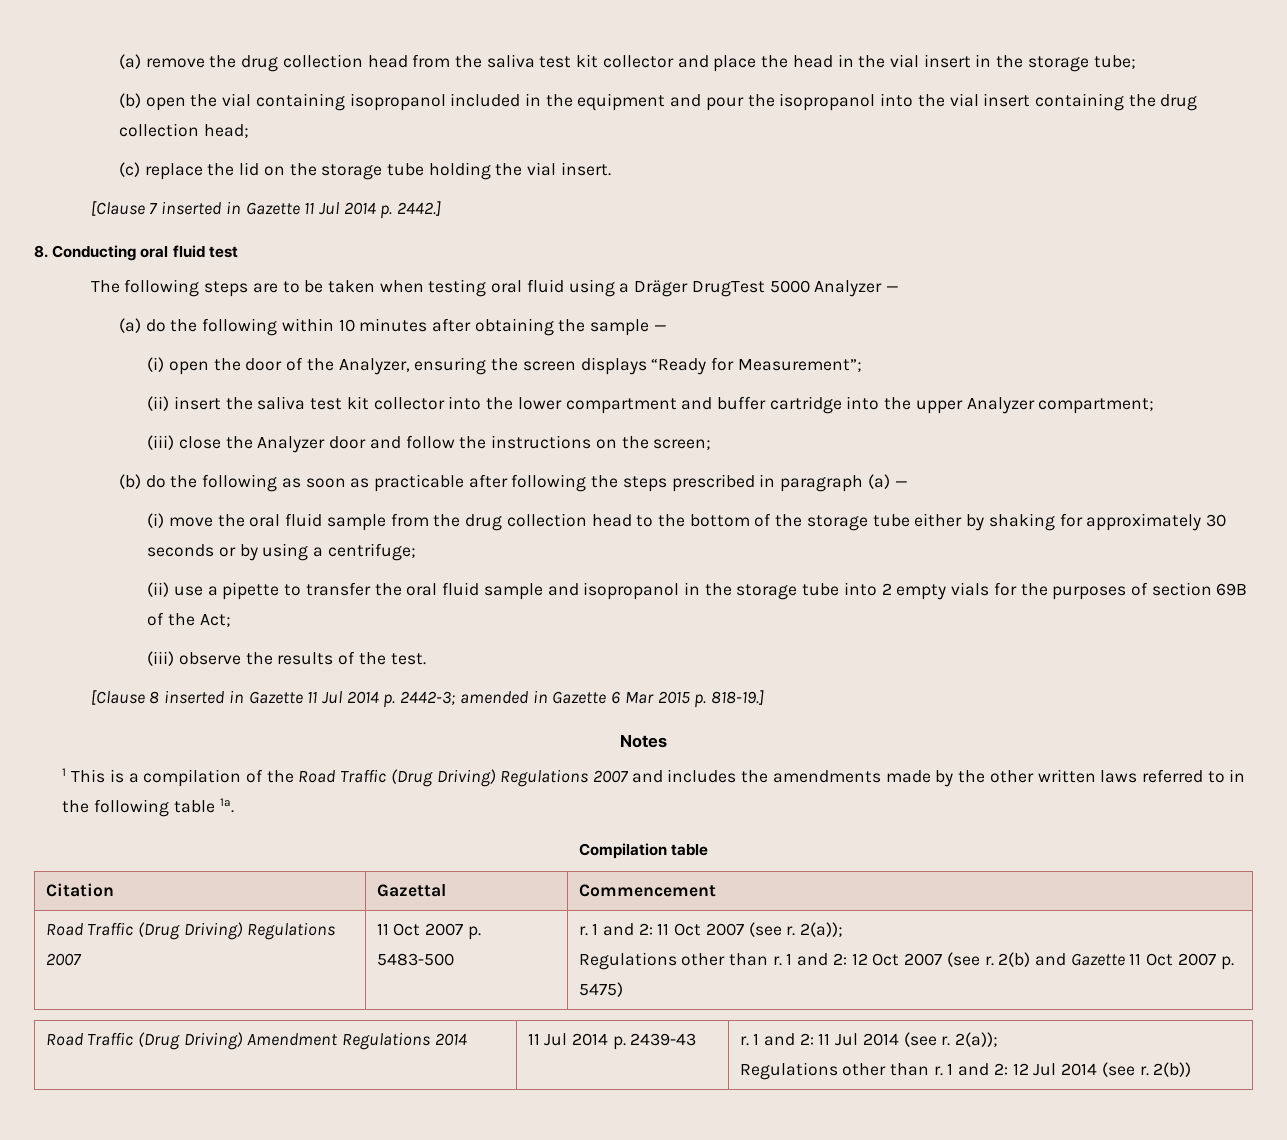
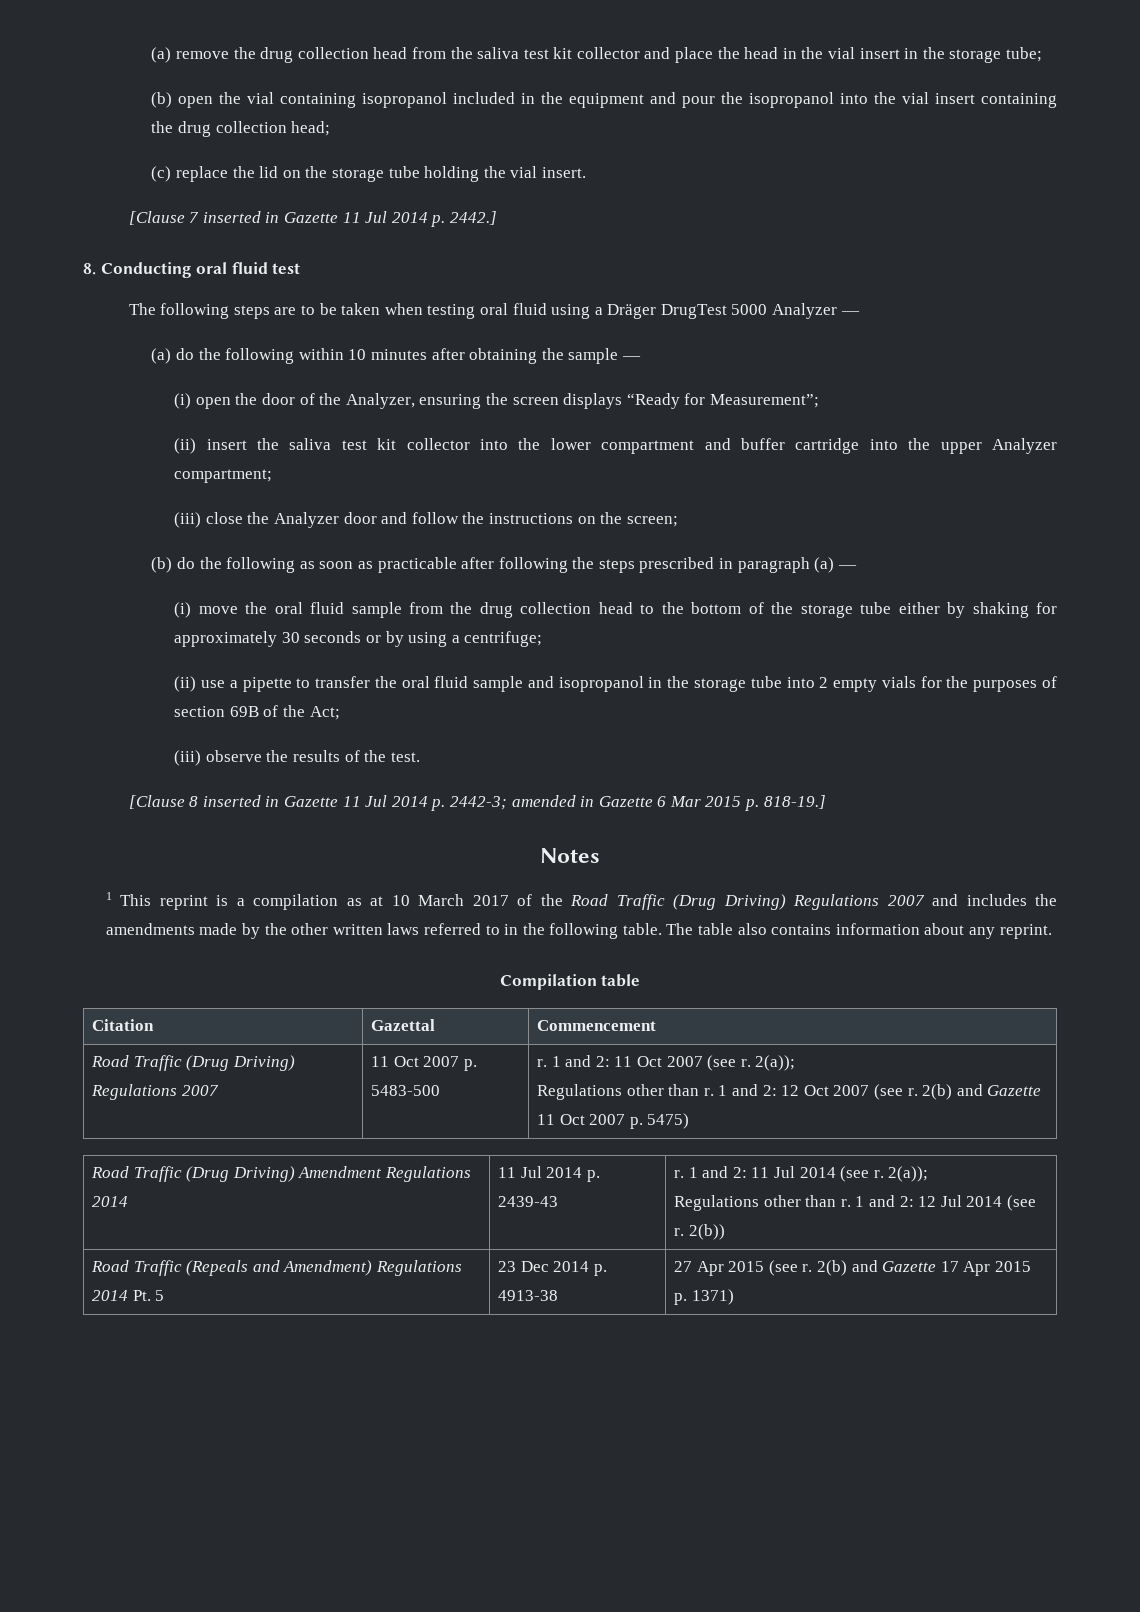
(106, 776) none -> [159,895,208,910] reprint
(242, 778) none -> [346,894,509,906] as at 10 March 2017
[173,798,234,813] table 1a. -> [622,923,1052,939] table. The table also contains information about any reprint.
(1192, 1069) none -> [91,1260,462,1276] [92,1290,165,1301] [498,1261,607,1276] [498,1290,559,1301] [674,1260,1031,1276] [674,1289,734,1305] // Road Traffic (Repeals and Amendment) Regulations 2014 Pt. 5 | 23 Dec 2014 p. 4913-38 | 27 Apr 2015 (see r. 2(b) and Gazette 17 Apr 2015 p. 1371)

